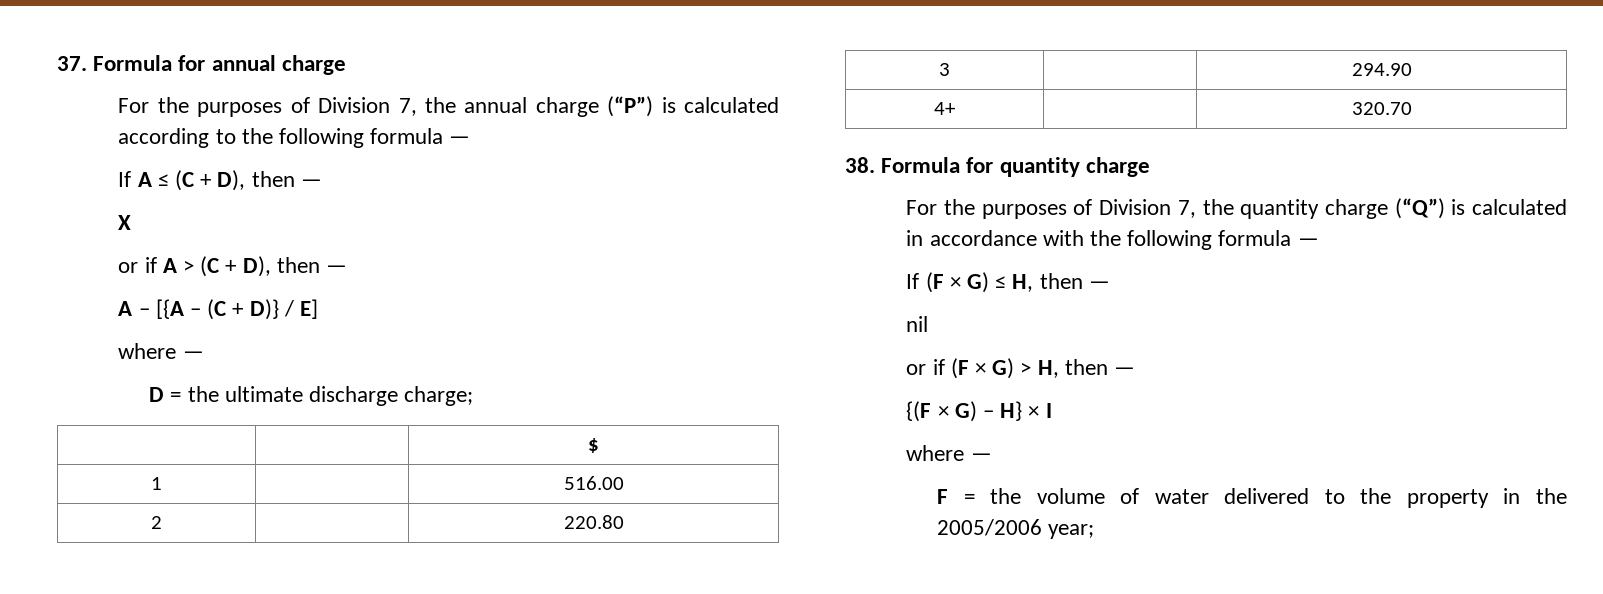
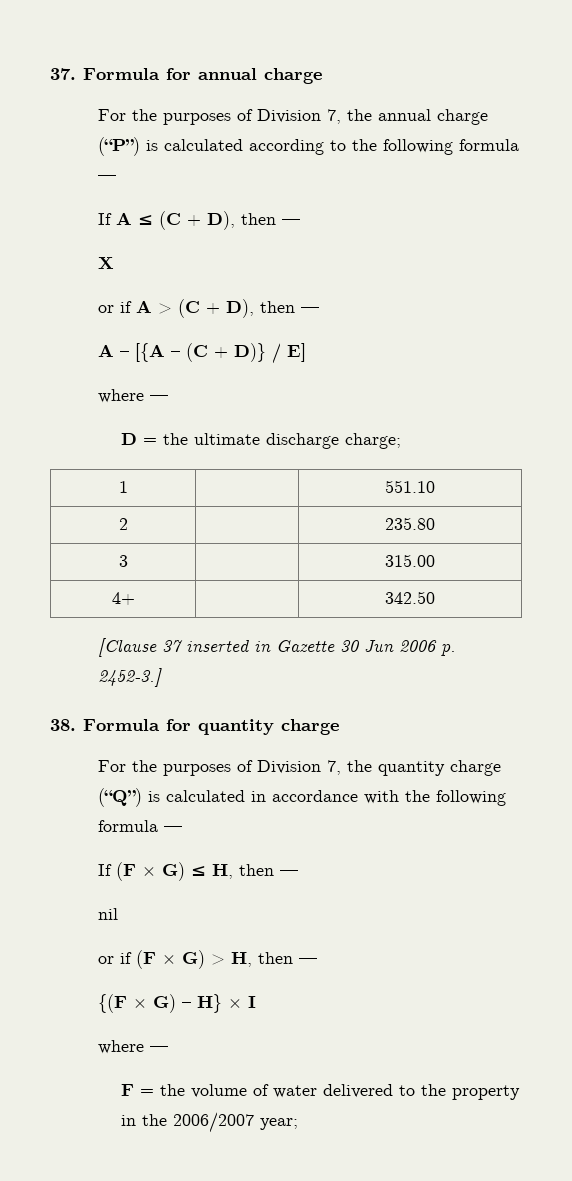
[588,438,599,453] // | | $ -> (402, 441) none
[563,476,624,490] 516.00 -> [385,480,435,493] 551.10
[563,515,624,529] 220.80 -> [385,517,435,530] 235.80
[1351,63,1412,76] 294.90 -> [385,554,435,567] 315.00
[1351,102,1412,115] 320.70 -> [385,591,435,604] [97,638,456,657] [97,668,162,687] 342.50 // [Clause 37 inserted in Gazette 30 Jun 2006 p. 2452-3.]
[937,519,1043,536] 2005/2006 -> [173,1112,255,1133] 2006/2007

